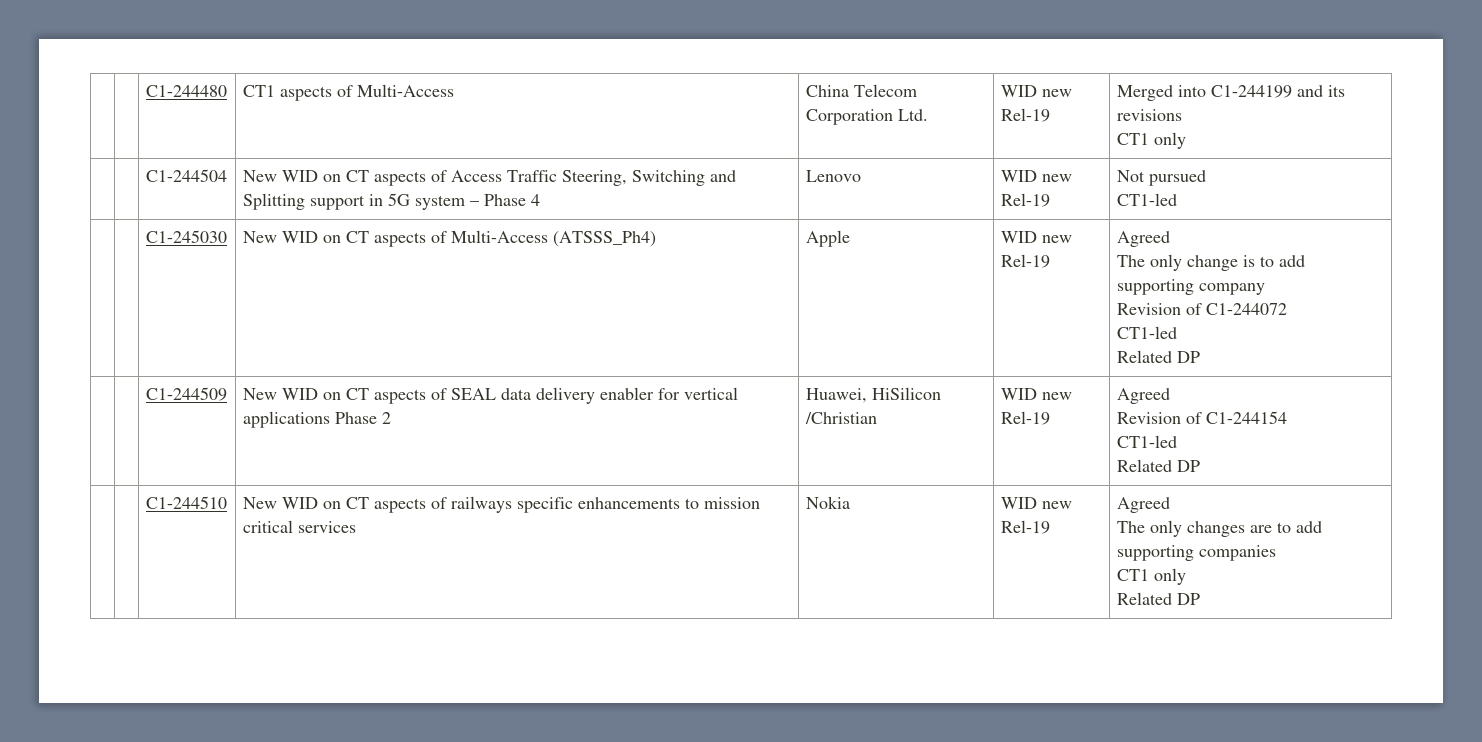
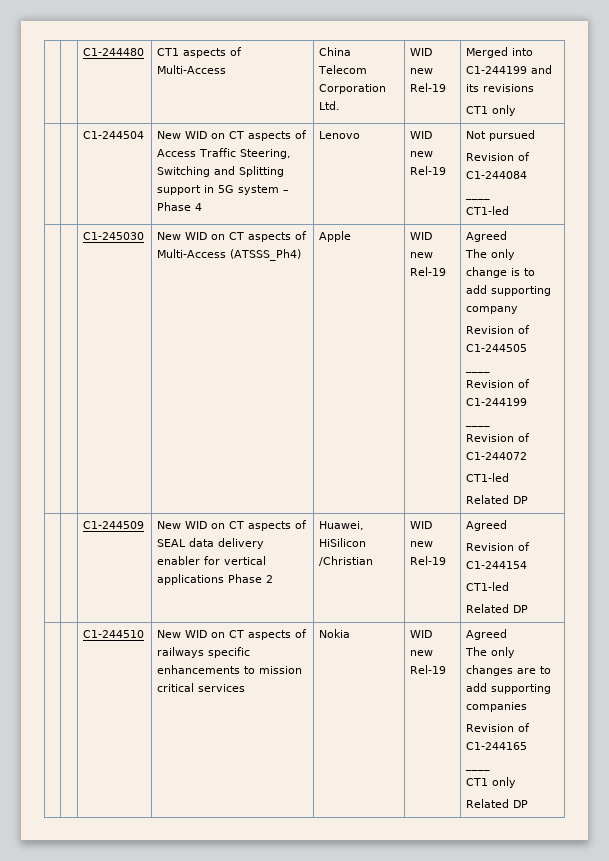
(1206, 178) none -> [465,152,530,161] [465,171,527,179] [464,197,490,200] // Revision of C1-244084 // ____
(1265, 289) none -> [465,325,530,334] [465,344,527,352] [464,370,490,373] [465,379,530,388] [465,398,527,406] [464,424,490,427] // Revision of C1-244505 // ____ // Revision of C1-244199 // ____
(1276, 553) none -> [465,723,530,732] [465,742,527,750] [464,768,490,771] // Revision of C1-244165 // ____

